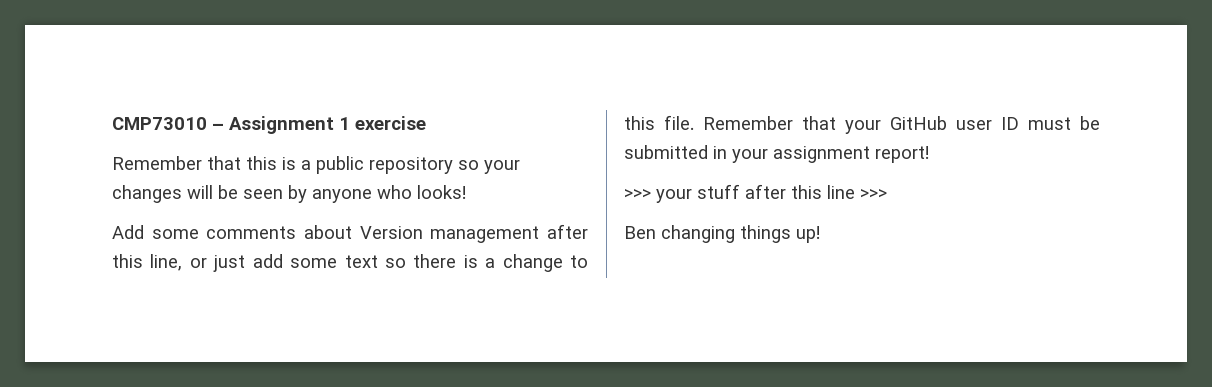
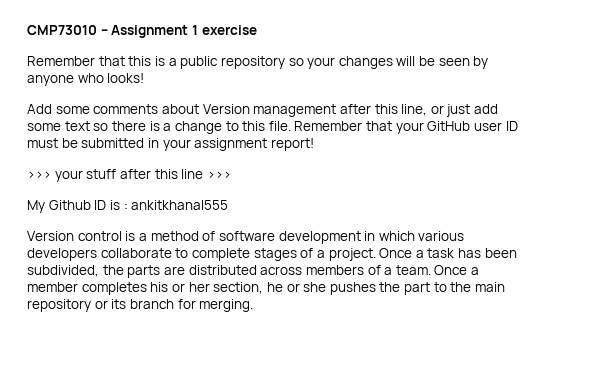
[624,225,820,243] Ben changing things up! -> [27,200,229,213] [27,231,465,244] [27,248,517,261] [27,265,480,278] [27,282,506,295] [27,299,254,312] My Github ID is : ankitkhanal555 // Version control is a method of software development in which various developers collaborate to complete stages of a project. Once a task has been subdivided, the parts are distributed across members of a team. Once a member completes his or her section, he or she pushes the part to the main repository or its branch for merging.

